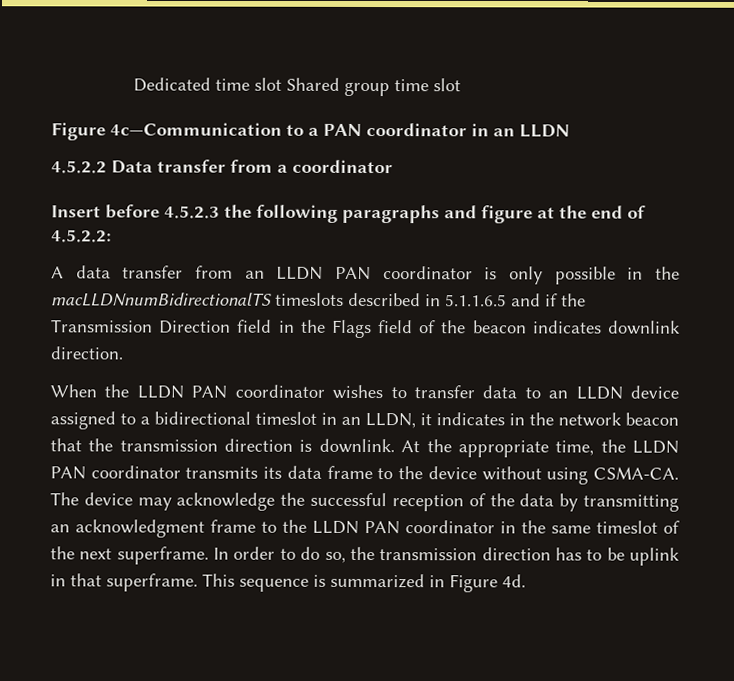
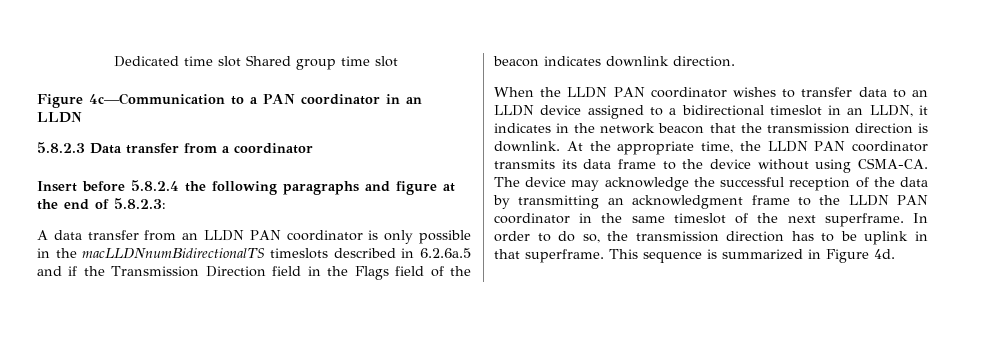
[51,160,107,174] 4.5.2.2 -> [37,142,85,153] 5.8.2.3
[164,205,220,219] 4.5.2.3 -> [131,180,179,191] 5.8.2.4
[51,229,112,243] 4.5.2.2: -> [114,198,166,209] 5.8.2.3:
[445,294,507,307] 5.1.1.6.5 -> [420,248,472,258] 6.2.6a.5

